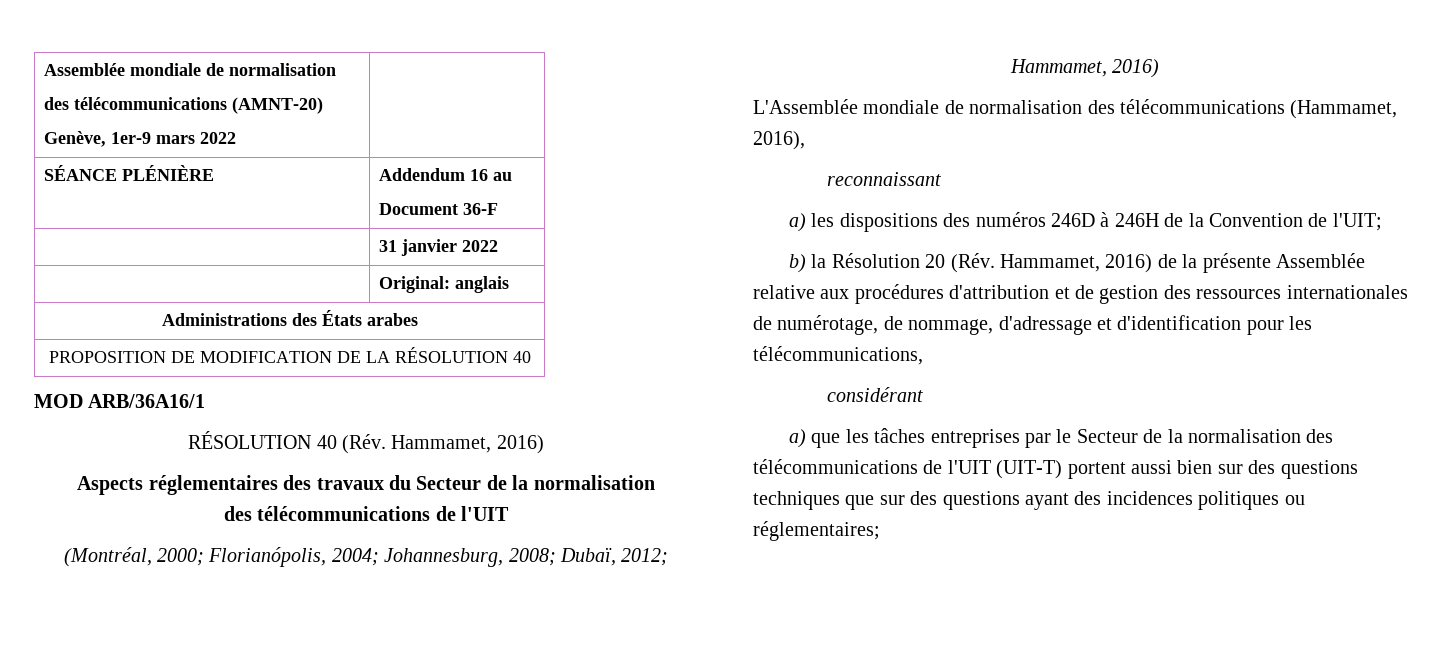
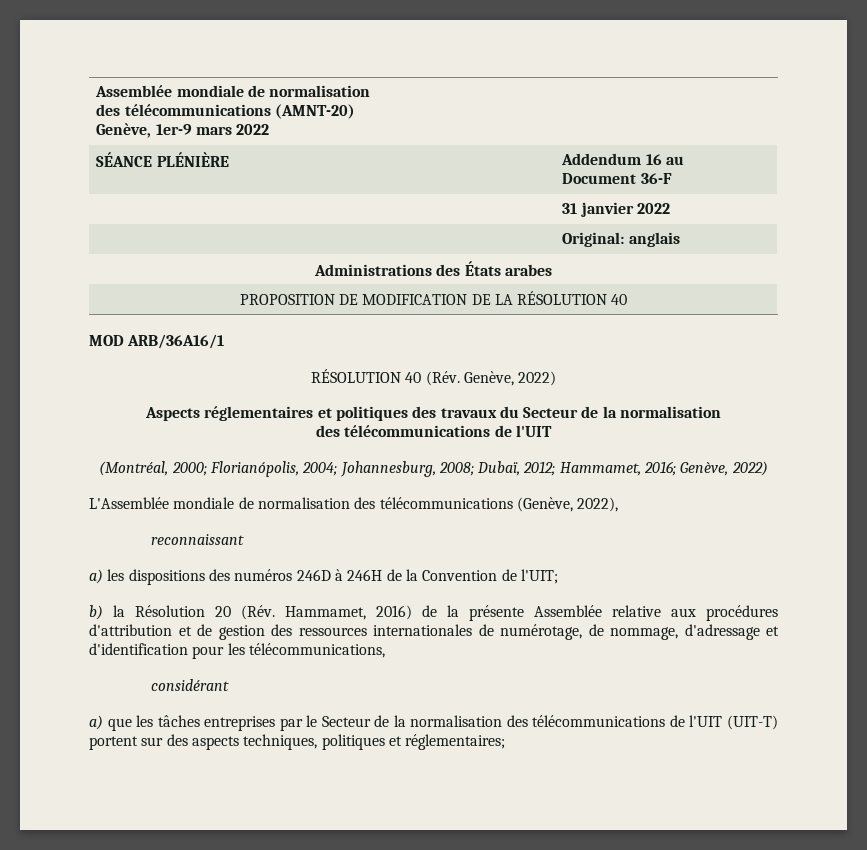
[391,435,544,454] Hammamet, 2016) -> [463,371,557,386] Genève, 2022)
(278, 485) none -> [317,406,408,421] et politiques
[1112,59,1160,78] 2016) -> [644,461,768,476] 2016; Genève, 2022)
[1290,100,1398,119] [753,131,805,150] (Hammamet, 2016), -> [516,497,619,512] (Genève, 2022),
[1131,460,1358,479] [753,491,1305,510] aussi bien sur des questions techniques que sur des questions ayant des incidences politiques ou -> [141,734,402,750] sur des aspects techniques, politiques et

